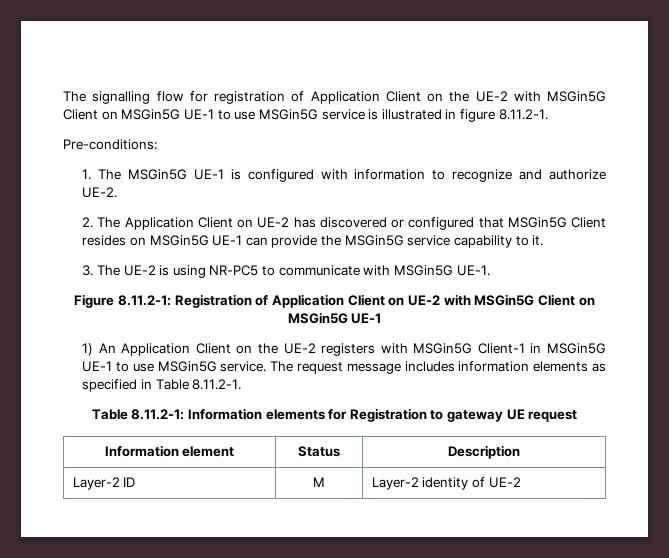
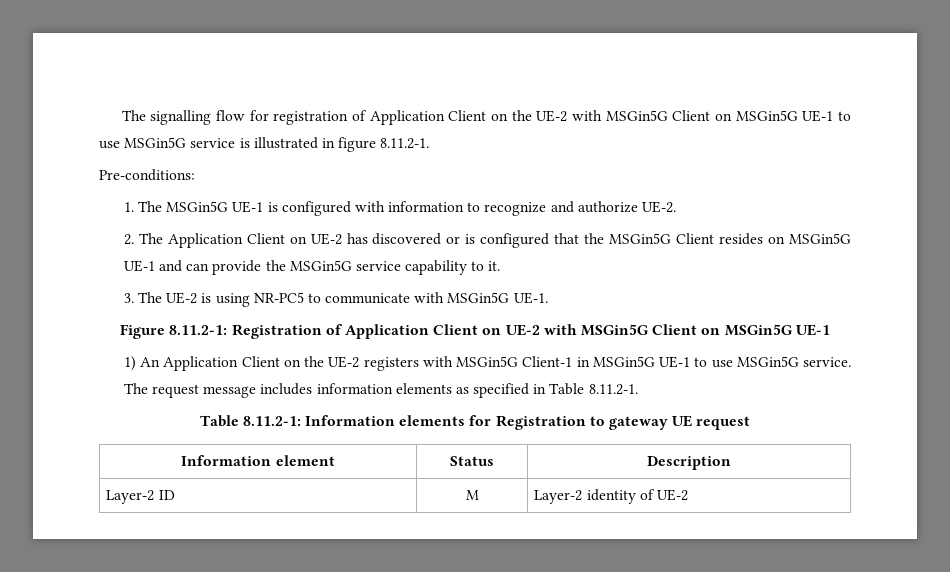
(405, 223) none -> [465,234,476,244] is
(504, 222) none -> [584,233,605,244] the
(243, 240) none -> [158,260,182,272] and

